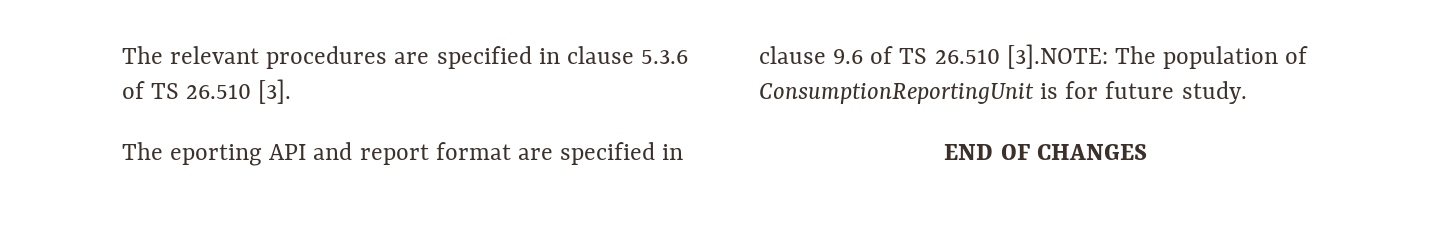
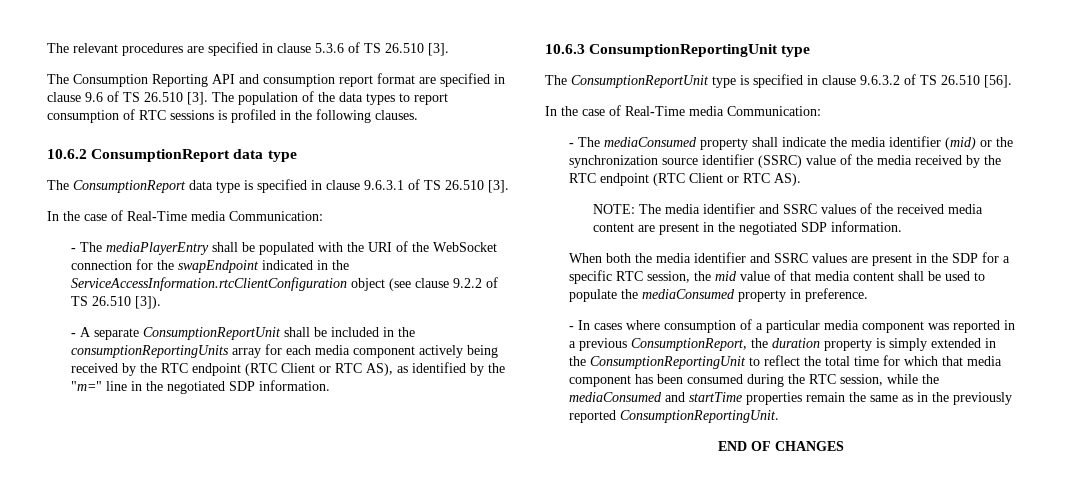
[170,144,263,166] eporting -> [73,74,208,87] Consumption Reporting
(353, 151) none -> [263,74,335,87] consumption
[1006,44,1108,69] [3].NOTE: -> [187,92,208,105] [3].
[759,81,1247,104] ConsumptionReportingUnit is for future study. -> [318,92,448,105] [47,109,418,123] [47,149,297,162] [47,179,509,193] [47,210,323,221] [71,241,498,255] [71,259,350,273] [71,277,499,291] [71,296,162,309] [71,327,416,340] [71,344,499,358] [71,362,506,376] [71,380,331,394] [545,44,811,57] [545,74,1012,88] [545,105,821,116] [569,136,1014,150] [569,154,1002,168] [569,173,802,186] [593,203,984,214] [593,221,903,235] [569,252,1011,266] [569,270,986,284] [569,288,869,302] [569,319,1016,333] [569,338,997,351] [569,355,1003,369] [569,374,940,387] [569,392,1013,405] [569,410,780,423] the data types to report consumption of RTC sessions is profiled in the following clauses. // 10.6.2 ConsumptionReport data type // The ConsumptionReport data type is specified in clause 9.6.3.1 of TS 26.510 [3]. // In the case of Real-Time media Communication: // - The mediaPlayerEntry shall be populated with the URI of the WebSocket connection for the swapEndpoint indicated in the ServiceAccessInformation.rtcClientConfiguration object (see clause 9.2.2 of TS 26.510 [3]). // - A separate ConsumptionReportUnit shall be included in the consumptionReportingUnits array for each media component actively being received by the RTC endpoint (RTC Client or RTC AS), as identified by the "m=" line in the negotiated SDP information. // 10.6.3 ConsumptionReportingUnit type // The ConsumptionReportUnit type is specified in clause 9.6.3.2 of TS 26.510 [56]. // In the case of Real-Time media Communication: // - The mediaConsumed property shall indicate the media identifier (mid) or the synchronization source identifier (SSRC) value of the media received by the RTC endpoint (RTC Client or RTC AS). // NOTE: The media identifier and SSRC values of the received media content are present in the negotiated SDP information. // When both the media identifier and SSRC values are present in the SDP for a specific RTC session, the mid value of that media content shall be used to populate the mediaConsumed property in preference. // - In cases where consumption of a particular media component was reported in a previous ConsumptionReport, the duration property is simply extended in the ConsumptionReportingUnit to reflect the total time for which that media component has been consumed during the RTC session, while the mediaConsumed and startTime properties remain the same as in the previously reported ConsumptionReportingUnit.

